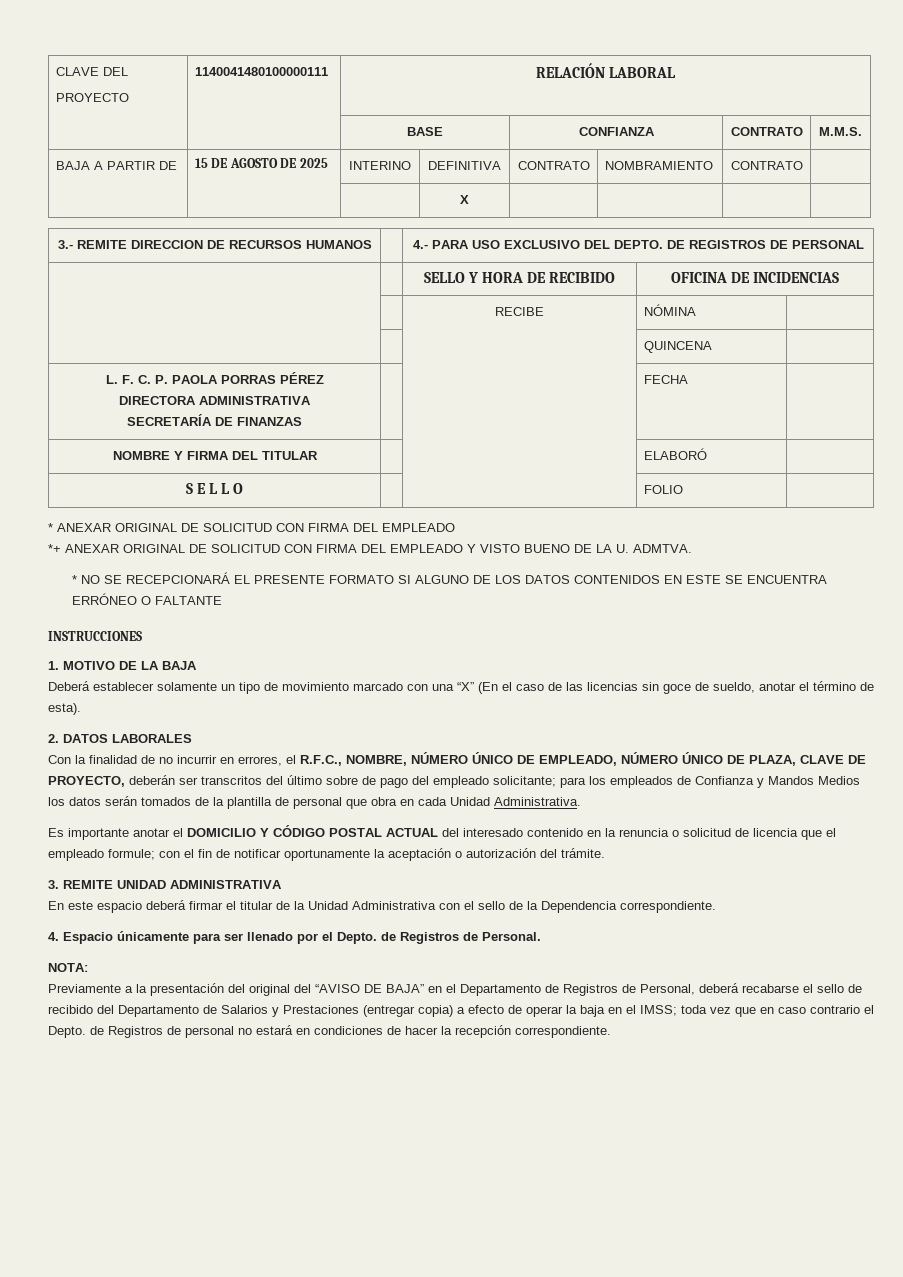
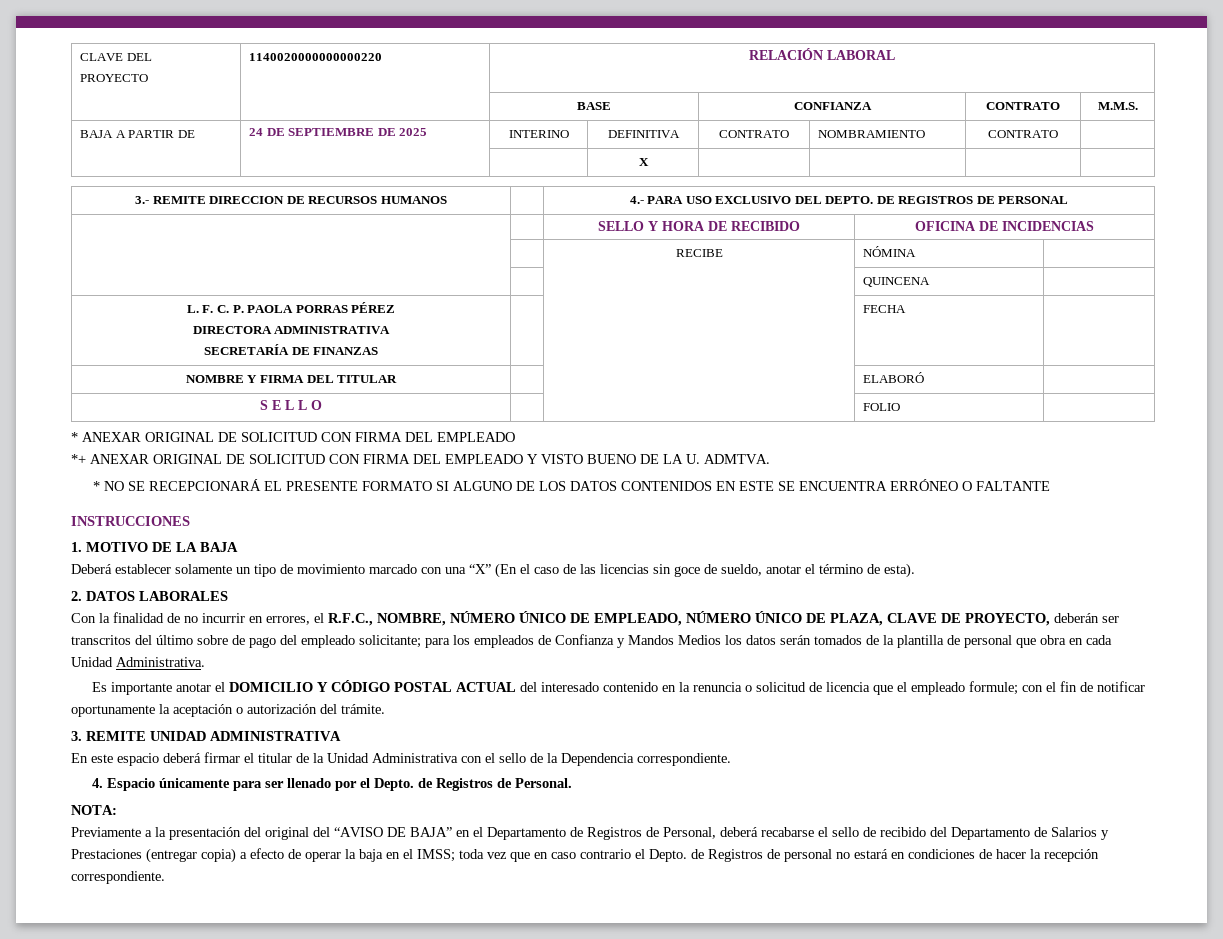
[194,67,328,76] 1140041480100000111 -> [249,53,383,61] 1140020000000000220
[194,158,278,168] 15 DE AGOSTO -> [249,128,375,136] 24 DE SEPTIEMBRE

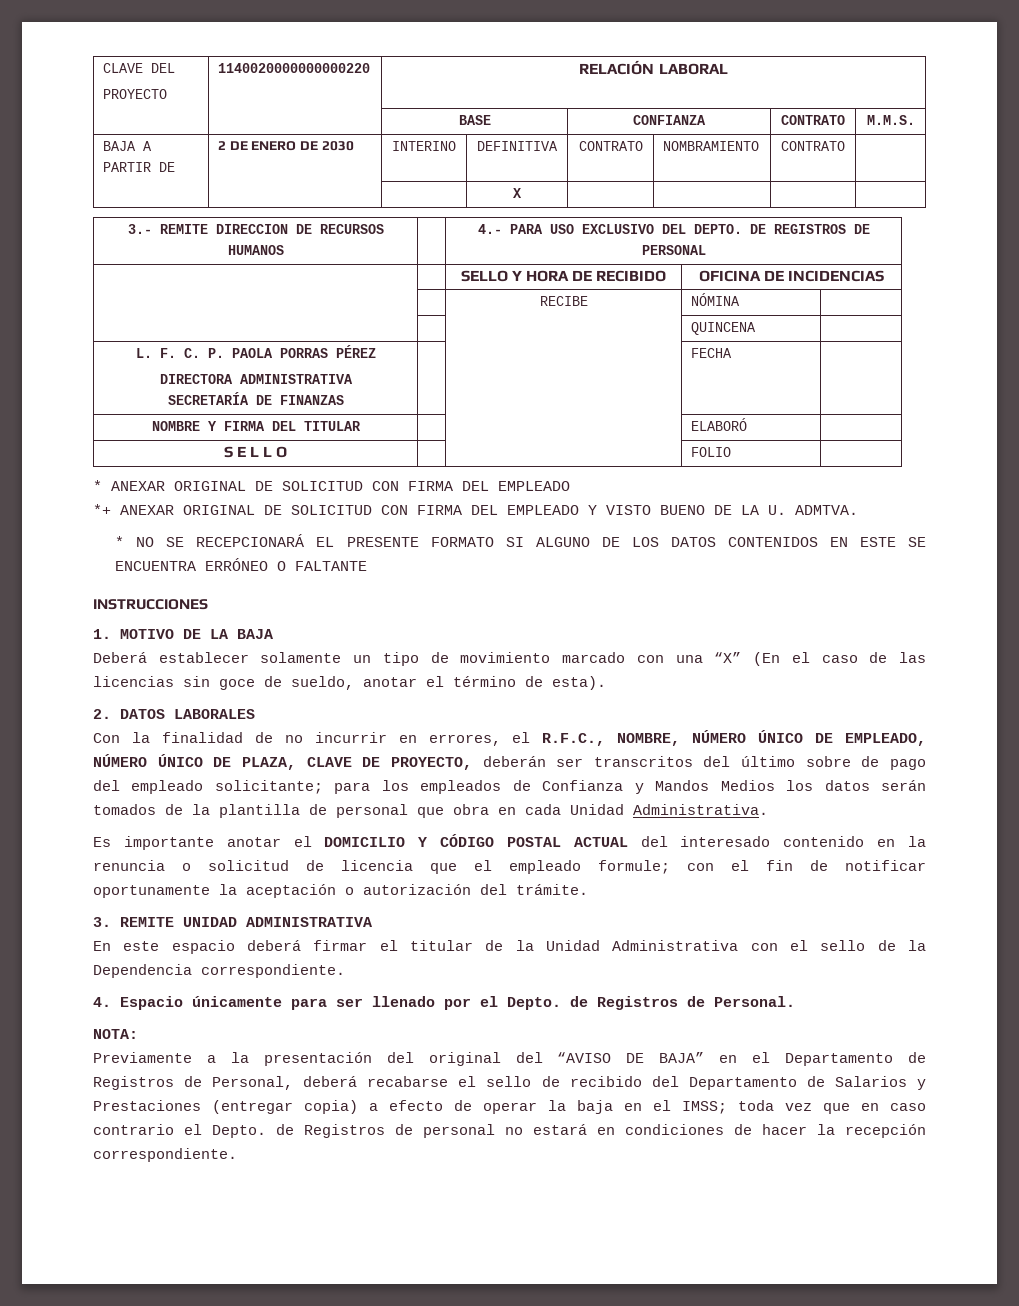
[249,128,428,136] 24 DE SEPTIEMBRE DE 2025 -> [218,141,354,151] 2 DE ENERO DE 2030

